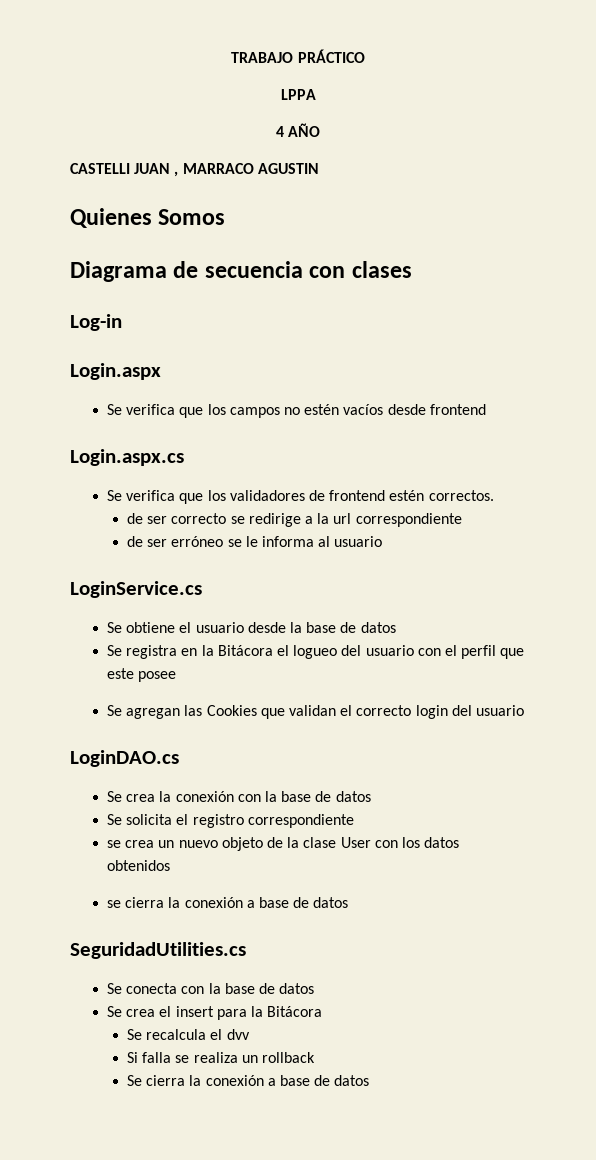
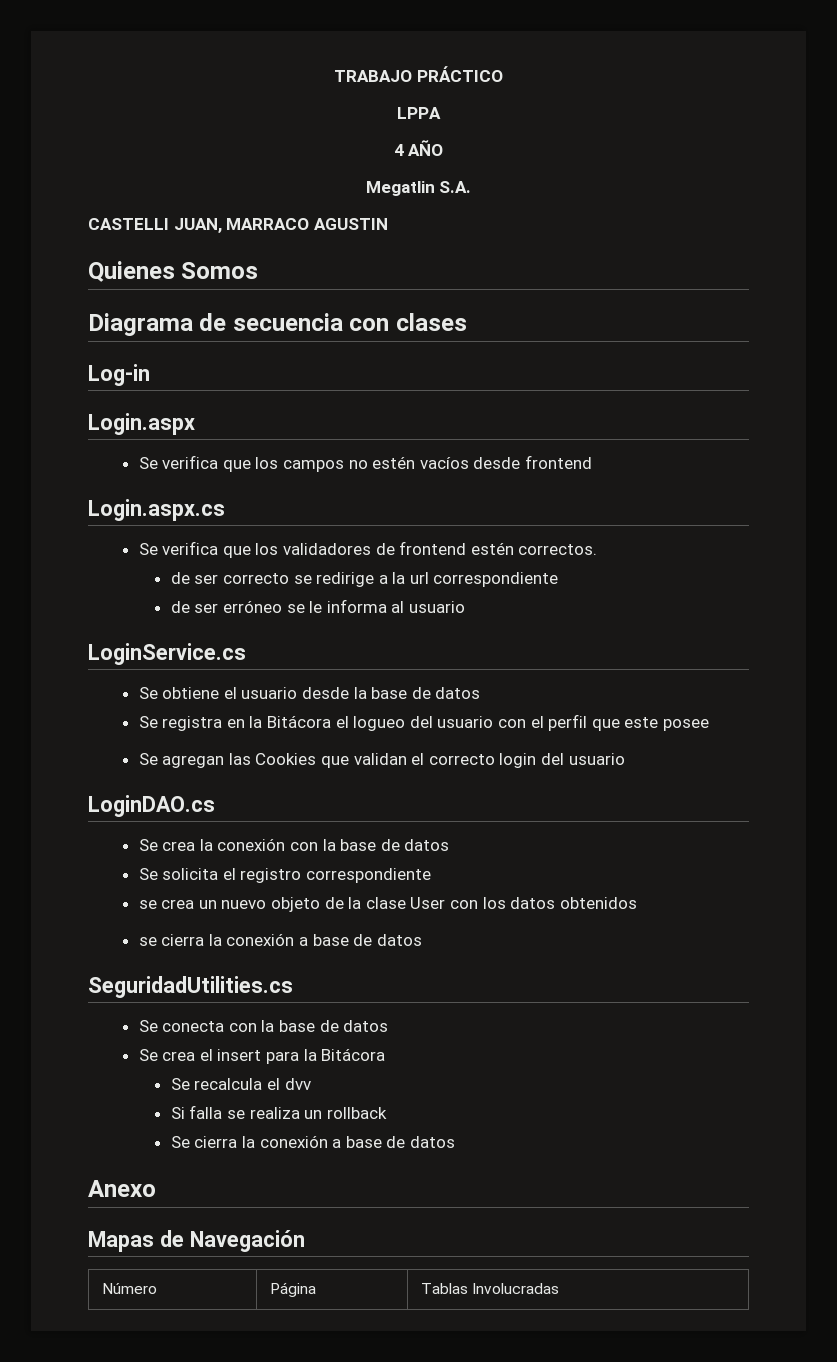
(321, 130) none -> [365,181,472,196] // Megatlin S.A.
[134,163,179,177] JUAN , -> [173,218,222,233] JUAN,
(370, 1080) none -> [88,1180,156,1197] [88,1230,305,1252] [101,1283,157,1294] [269,1282,316,1297] [420,1283,559,1294] // Anexo // Mapas de Navegación // Número | Página | Tablas Involucradas

